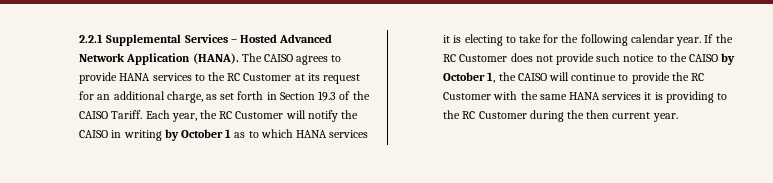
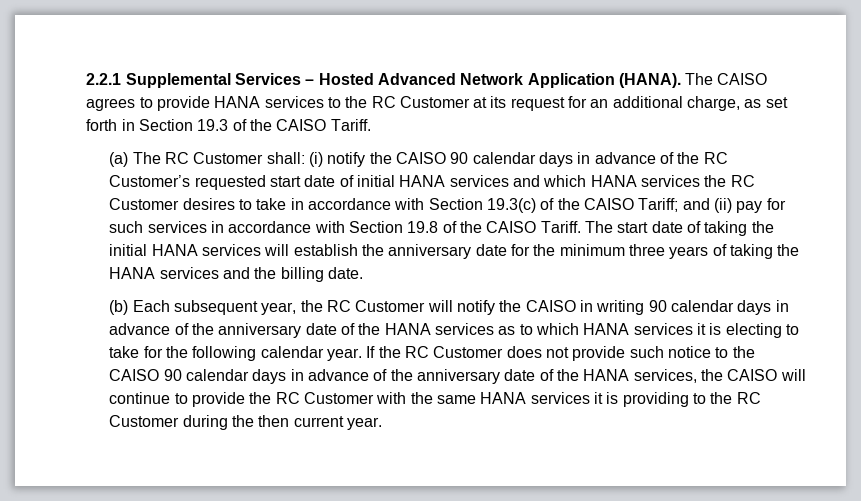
[145,110,170,119] Each -> [109,152,728,167] [109,175,755,190] [109,198,786,213] [109,221,774,236] [109,244,800,259] [109,267,364,282] [109,300,259,315] // (a) The RC Customer shall: (i) notify the CAISO 90 calendar days in advance of the RC Customer’s requested start date of initial HANA services and which HANA services the RC Customer desires to take in accordance with Section 19.3(c) of the CAISO Tariff; and (ii) pay for such services in accordance with Section 19.8 of the CAISO Tariff. The start date of taking the initial HANA services will establish the anniversary date for the minimum three years of taking the HANA services and the billing date. // (b) Each subsequent
[164,129,232,141] by October 1 -> [648,300,789,315] [109,323,494,338] 90 calendar days in advance of the anniversary date of the HANA services
[721,53,736,65] [443,72,496,83] by October 1, -> [163,369,697,384] 90 calendar days in advance of the anniversary date of the HANA services,

